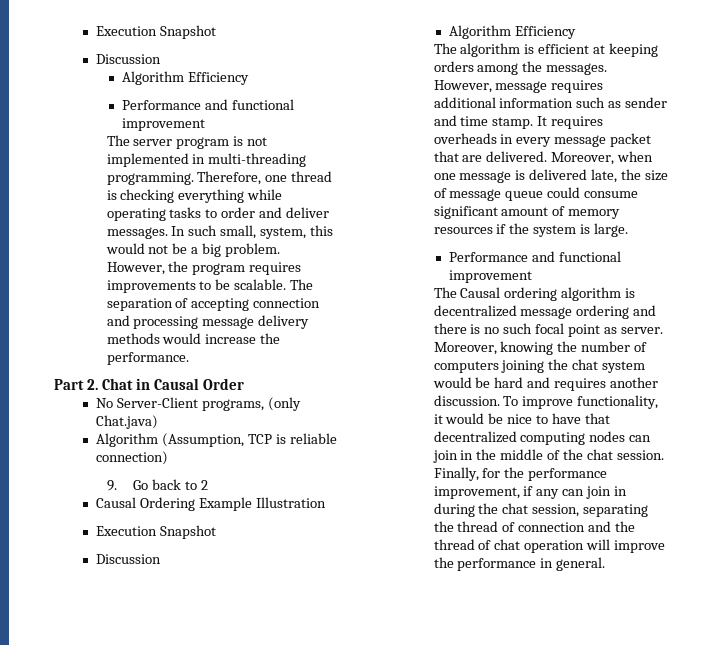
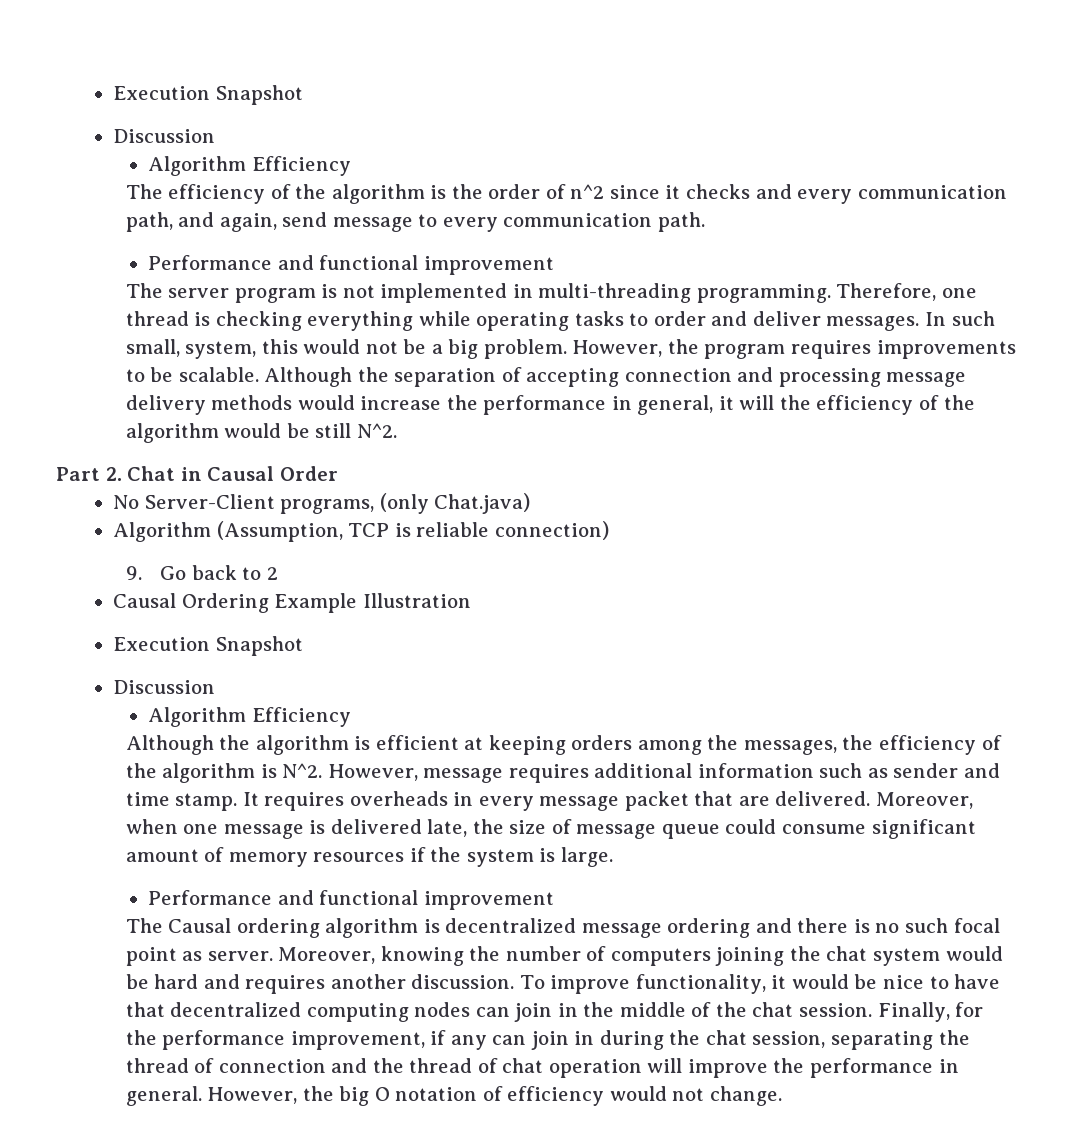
[96,25,217,39] [96,54,162,64] [122,71,250,85] Execution Snapshot // Discussion // Algorithm Efficiency -> [113,85,303,105] [113,129,216,143] [148,156,351,176] [125,184,1007,204] [125,212,705,232] Execution Snapshot // Discussion // Algorithm Efficiency // The efficiency of the algorithm is the order of n^2 since it checks and every communication path, and again, send message to every communication path.
[290,279,314,290] The -> [264,367,389,387] Although the
[106,352,189,365] performance. -> [483,395,975,415] [125,423,397,443] performance in general, it will the efficiency of the algorithm would be still N^2.
[433,43,457,54] The -> [125,735,251,755] Although the
[546,63,608,75] messages. -> [743,735,1002,755] [125,763,323,783] messages, the efficiency of the algorithm is N^2.
(606, 564) none -> [207,1086,782,1106] However, the big O notation of efficiency would not change.

